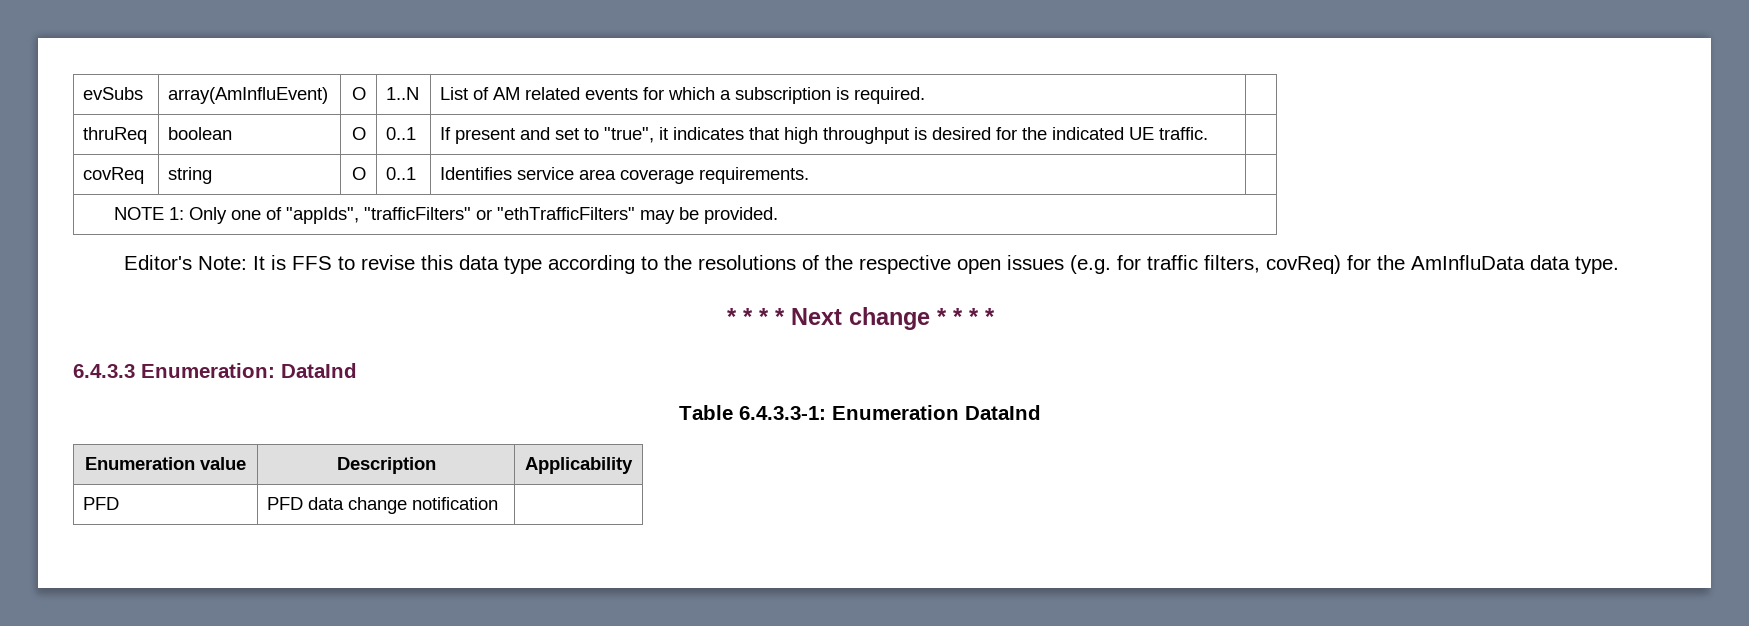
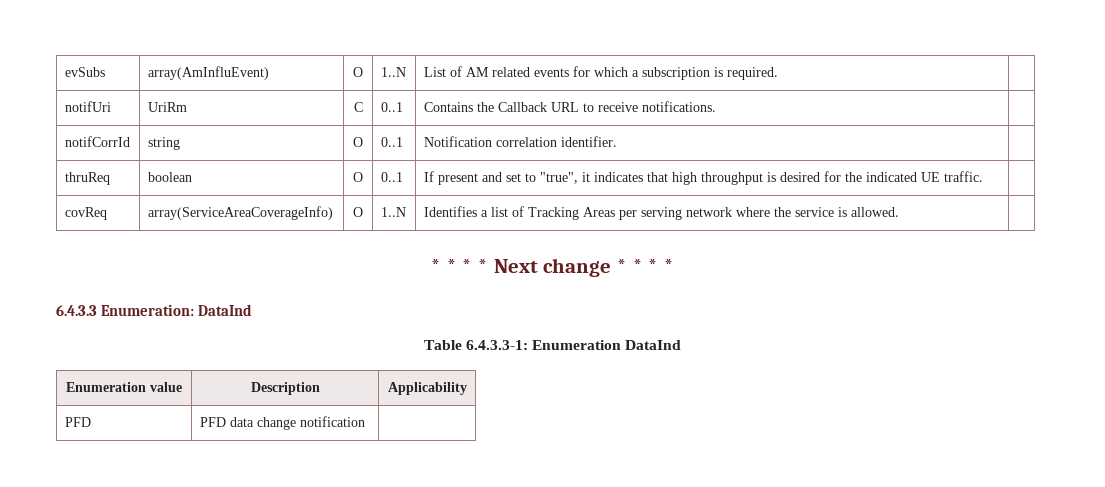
(926, 95) none -> [64,101,111,112] [147,102,187,112] [353,102,363,112] [380,102,403,112] [423,101,716,112] [64,136,130,147] [147,137,180,150] [353,137,363,147] [380,137,403,147] [423,136,617,147] // notifUri | UriRm | C | 0..1 | Contains the Callback URL to receive notifications. | // notifCorrId | string | O | 0..1 | Notification correlation identifier. |
[168,167,213,184] [351,167,366,180] [386,167,417,180] string | O | 0..1 -> [147,206,333,220] [353,207,363,217] [380,207,406,217] array(ServiceAreaCoverageInfo) | O | 1..N
[517,167,810,184] [114,207,779,224] [124,255,1620,274] service area coverage requirements. | // NOTE 1: Only one of "appIds", "trafficFilters" or "ethTrafficFilters" may be provided. // Editor's Note: It is FFS to revise this data type according to the resolutions of the respective open issues (e.g. for traffic filters, covReq) for the AmInfluData data type. -> [480,206,899,220] a list of Tracking Areas per serving network where the service is allowed. |

